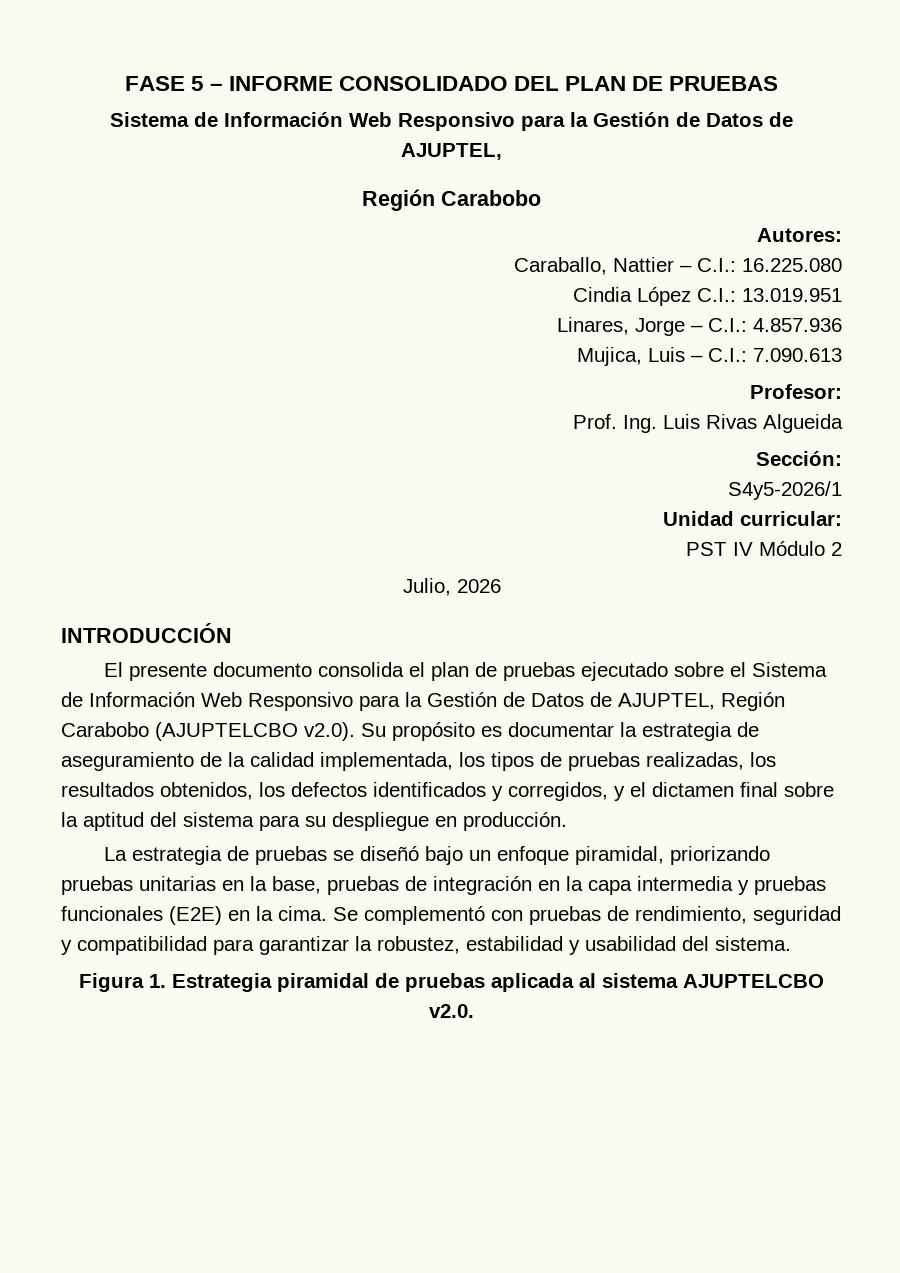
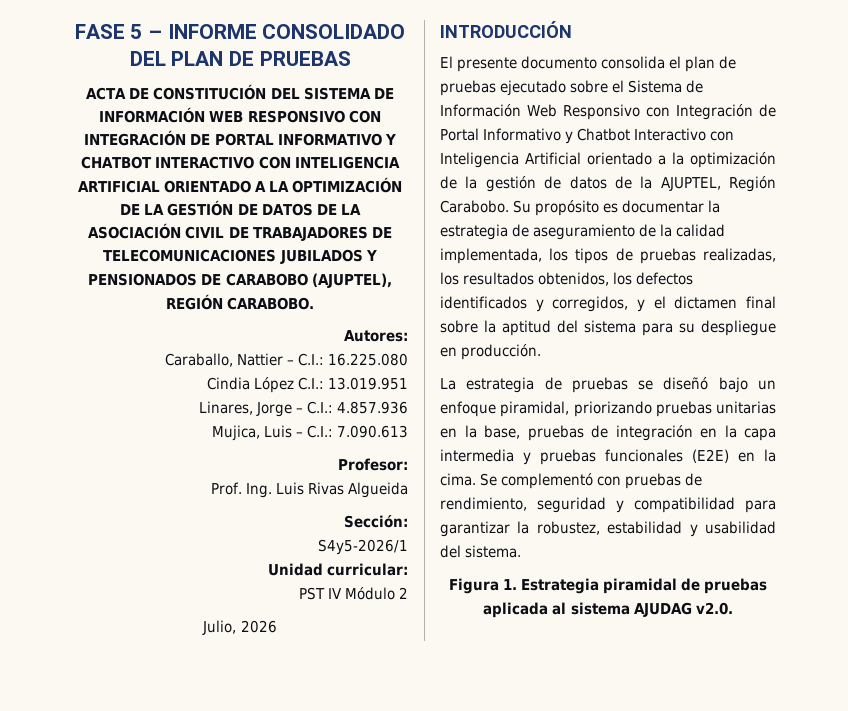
[110,112,793,131] [401,143,502,160] [362,189,541,211] Sistema de Información Web Responsivo para la Gestión de Datos de AJUPTEL, // Región Carabobo -> [86,84,394,100] [99,107,381,123] [84,130,396,146] [81,156,400,169] [77,177,403,193] [120,200,361,216] [88,223,392,241] [103,249,377,264] [88,273,392,288] [165,294,315,310] ACTA DE CONSTITUCIÓN DEL SISTEMA DE INFORMACIÓN WEB RESPONSIVO CON INTEGRACIÓN DE PORTAL INFORMATIVO Y CHATBOT INTERACTIVO CON INTELIGENCIA ARTIFICIAL ORIENTADO A LA OPTIMIZACIÓN DE LA GESTIÓN DE DATOS DE LA ASOCIACIÓN CIVIL DE TRABAJADORES DE TELECOMUNICACIONES JUBILADOS Y PENSIONADOS DE CARABOBO (AJUPTEL), REGIÓN CARABOBO.
[359,692,785,711] [61,722,355,741] para la Gestión de Datos de AJUPTEL, Región Carabobo (AJUPTELCBO v2.0). -> [645,104,776,120] [440,128,735,144] [440,152,776,168] [440,176,776,192] [440,200,509,213] con Integración de Portal Informativo y Chatbot Interactivo con Inteligencia Artificial orientado a la optimización de la gestión de datos de la AJUPTEL, Región Carabobo.
[683,974,824,988] AJUPTELCBO -> [633,602,692,617] AJUDAG

